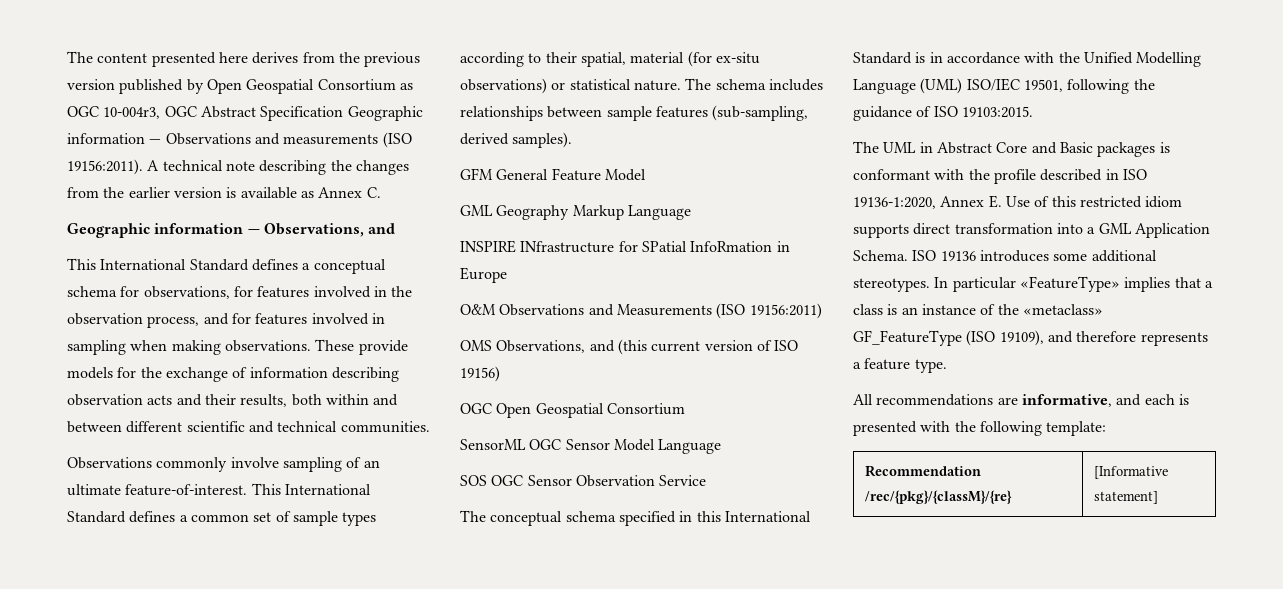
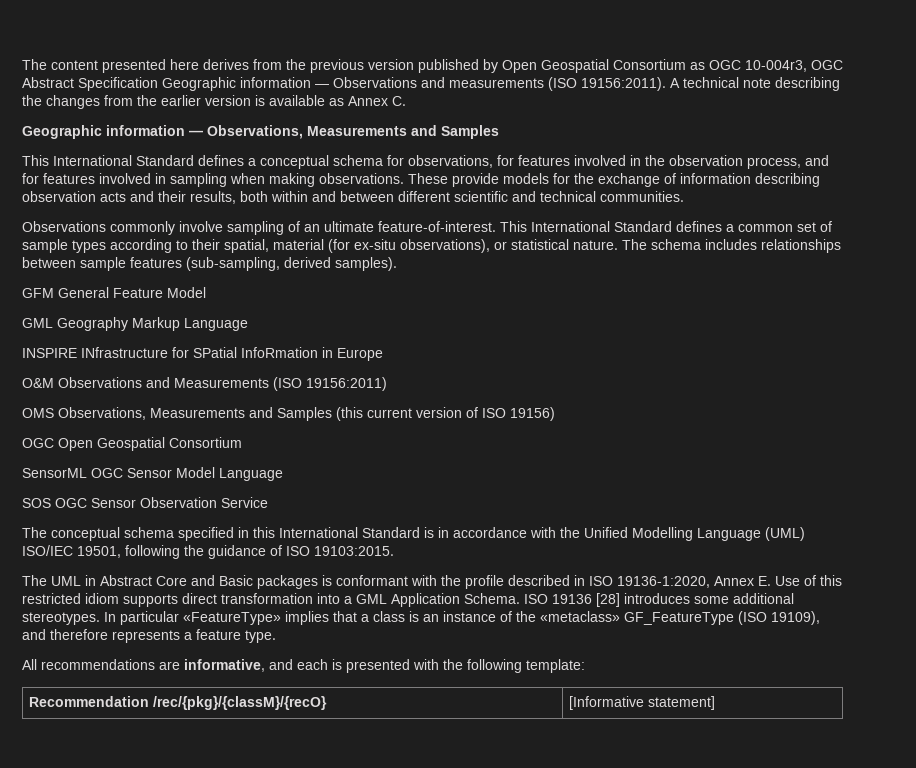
[368,223,396,234] and -> [307,125,499,139] Measurements and Samples
[460,78,547,94] observations) -> [400,239,490,253] observations),
[589,340,615,352] and -> [150,407,332,421] Measurements and Samples
(976, 256) none -> [596,593,620,607] [28]
[865,490,1013,504] /rec/{pkg}/{classM}/{re} -> [152,696,327,710] /rec/{pkg}/{classM}/{recO}

